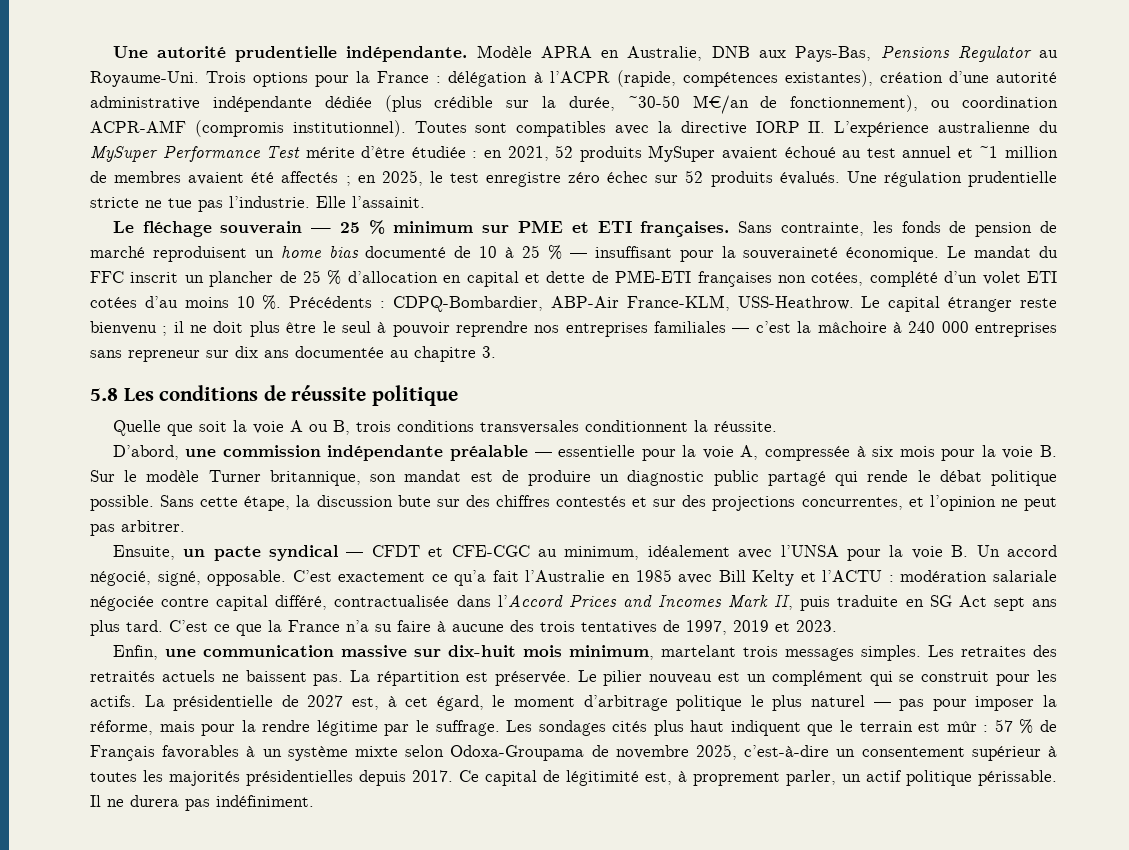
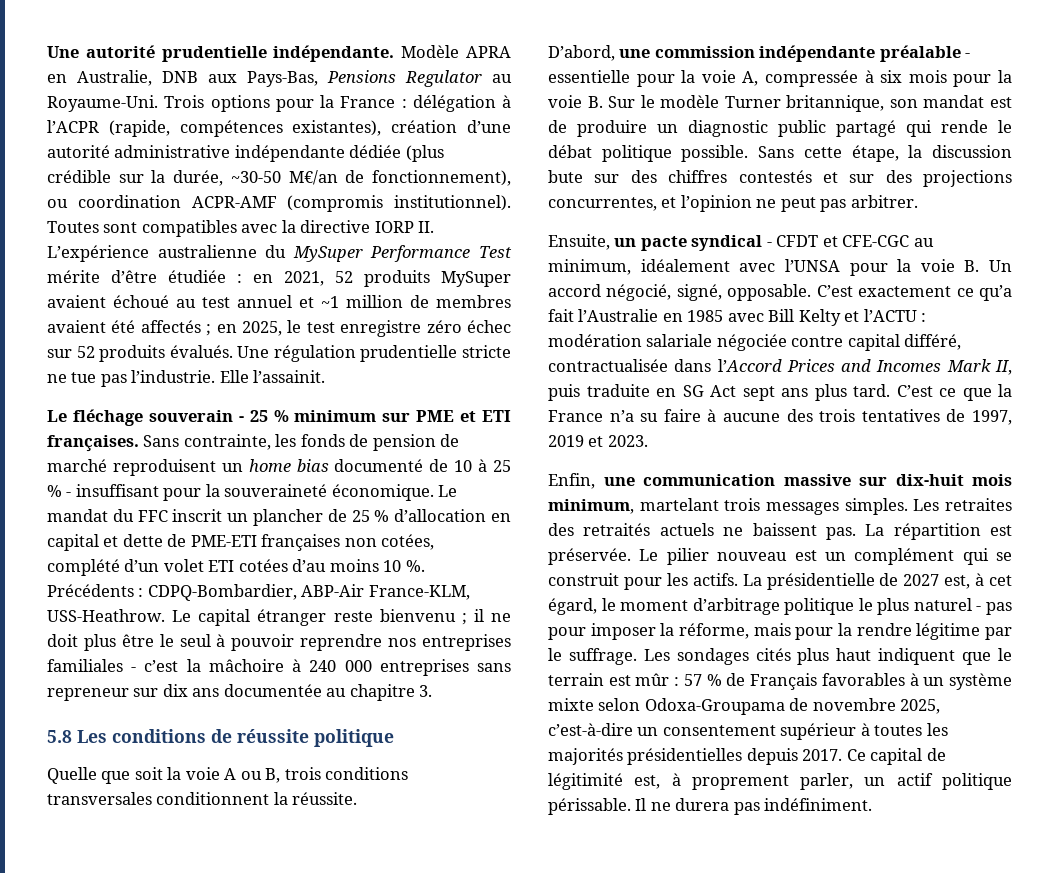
[311,228,332,233] — -> [238,416,244,422] -
[569,253,587,258] — -> [66,492,72,497] -
[732,328,750,333] — -> [131,667,137,672] -
[534,452,552,457] — -> [965,53,971,58] -
[346,552,364,557] — -> [766,242,772,247] -
[873,702,891,707] — -> [976,606,982,611] -

